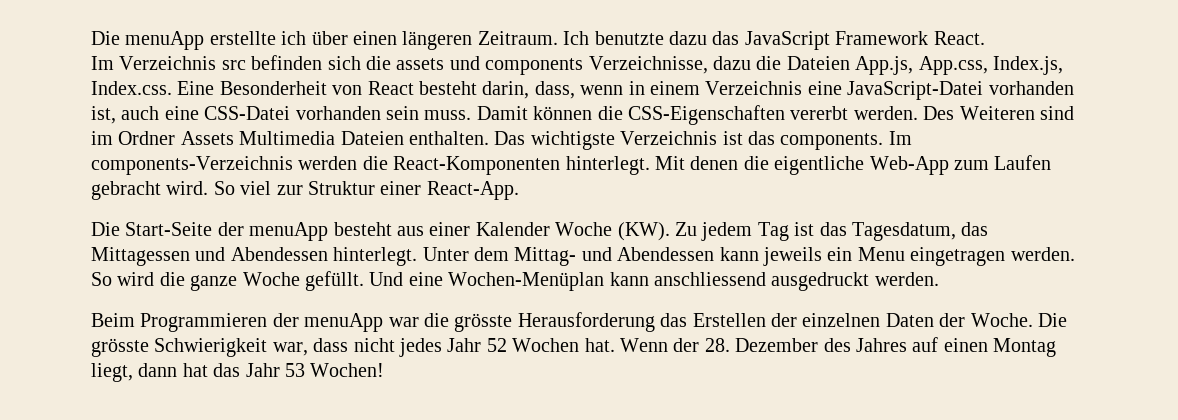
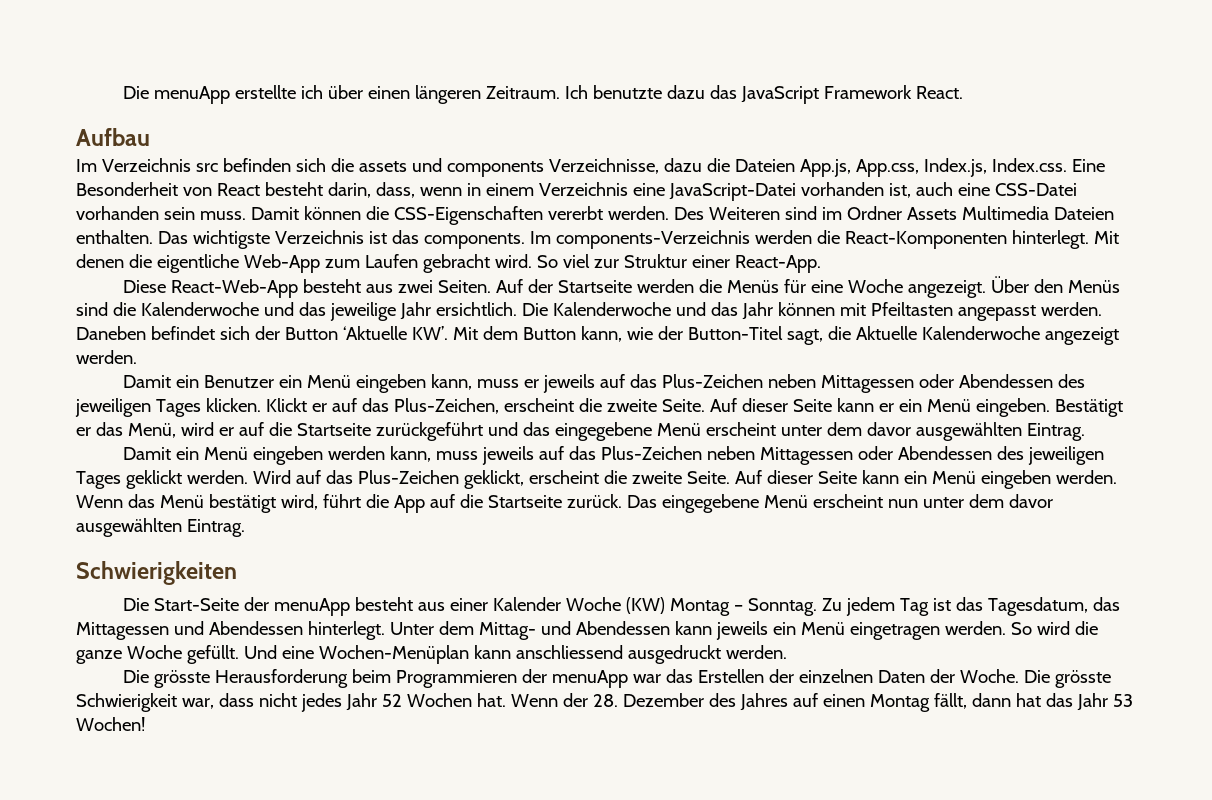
(985, 38) none -> [76,128,150,146] // Aufbau
(519, 190) none -> [122,276,1120,298] [76,302,1102,321] [76,326,1119,345] [76,350,137,364] [122,374,1085,393] [75,398,1123,417] [76,422,1085,441] [122,446,1104,465] [76,470,1117,489] [76,494,1053,513] [76,518,245,537] [76,561,237,585] // Diese React-Web-App besteht aus zwei Seiten. Auf der Startseite werden die Menüs für eine Woche angezeigt. Über den Menüs sind die Kalenderwoche und das jeweilige Jahr ersichtlich. Die Kalenderwoche und das Jahr können mit Pfeiltasten angepasst werden. Daneben befindet sich der Button ‘Aktuelle KW’. Mit dem Button kann, wie der Button-Titel sagt, die Aktuelle Kalenderwoche angezeigt werden. // Damit ein Benutzer ein Menü eingeben kann, muss er jeweils auf das Plus-Zeichen neben Mittagessen oder Abendessen des jeweiligen Tages klicken. Klickt er auf das Plus-Zeichen, erscheint die zweite Seite. Auf dieser Seite kann er ein Menü eingeben. Bestätigt er das Menü, wird er auf die Startseite zurückgeführt und das eingegebene Menü erscheint unter dem davor ausgewählten Eintrag. // Damit ein Menü eingeben werden kann, muss jeweils auf das Plus-Zeichen neben Mittagessen oder Abendessen des jeweiligen Tages geklickt werden. Wird auf das Plus-Zeichen geklickt, erscheint die zweite Seite. Auf dieser Seite kann ein Menü eingeben werden. Wenn das Menü bestätigt wird, führt die App auf die Startseite zurück. Das eingegebene Menü erscheint nun unter dem davor ausgewählten Eintrag. // Schwierigkeiten
[617,222,670,241] (KW). -> [625,597,817,616] (KW) Montag – Sonntag.
[857,247,905,261] Menu -> [800,622,845,635] Menü
[91,313,135,327] Beim -> [122,669,391,688] Die grösste Herausforderung beim
[424,312,655,332] die grösste Herausforderung -> (661, 678) none
[91,363,133,382] liegt, -> [933,693,967,709] fällt,

